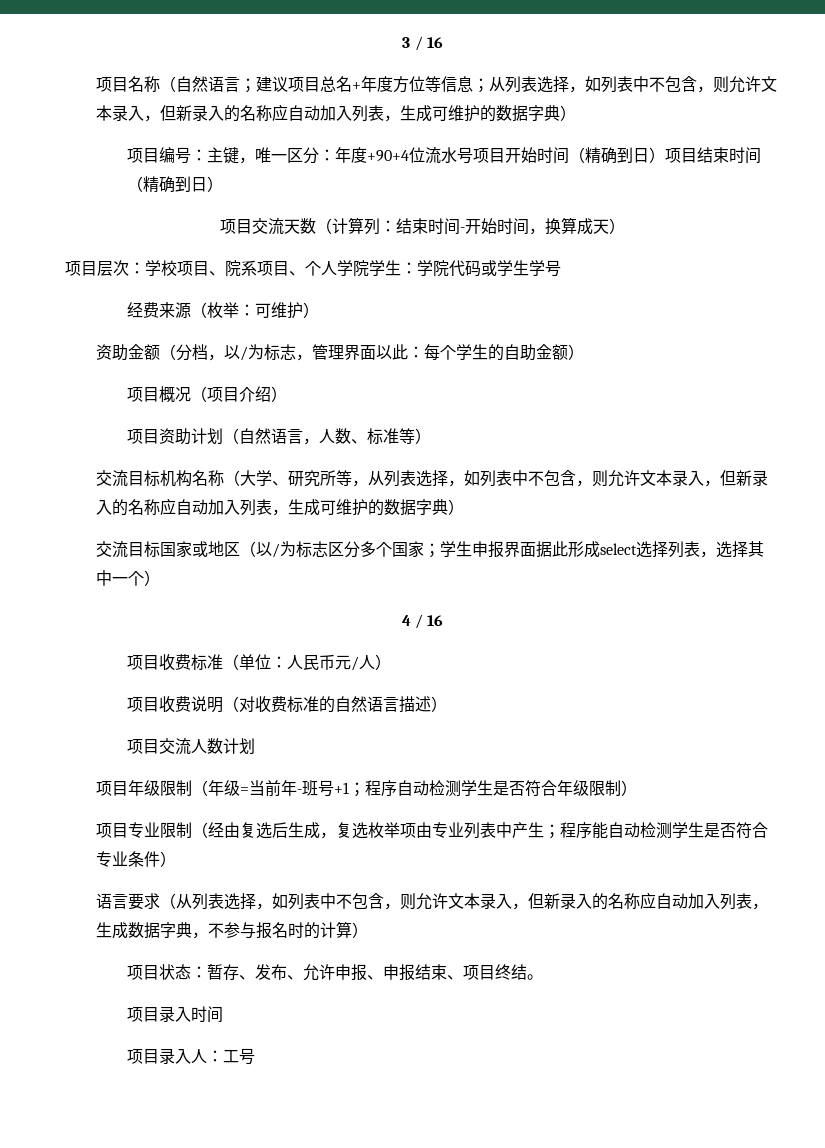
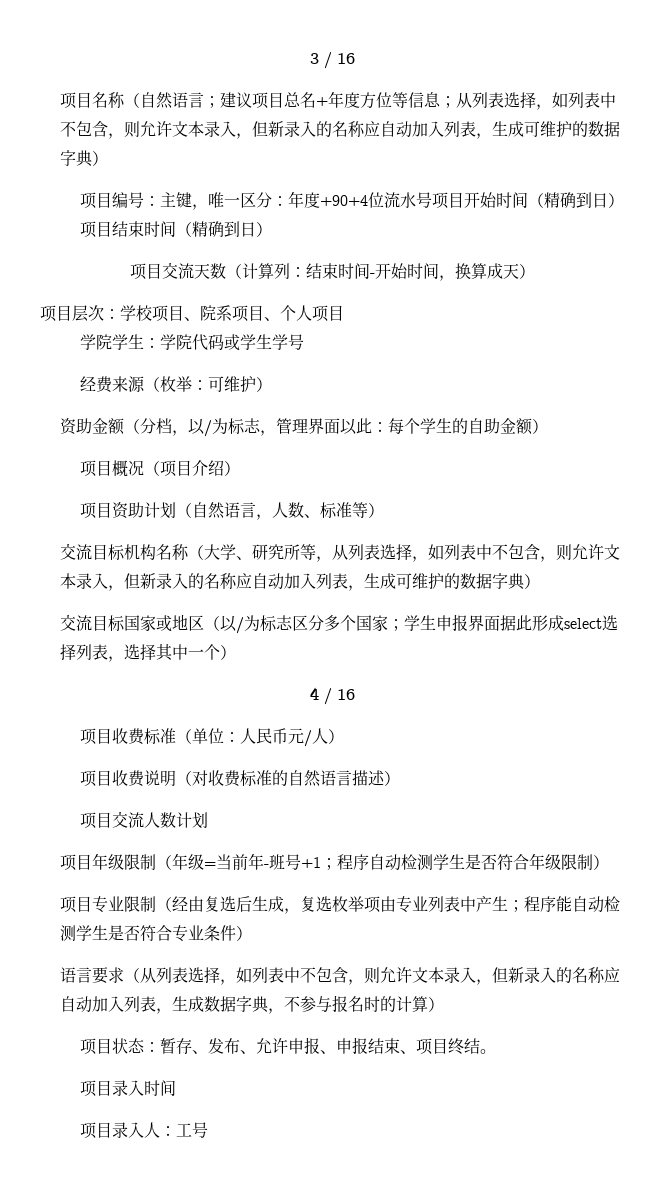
(337, 268) none -> [312,305,344,322] 项目 //

